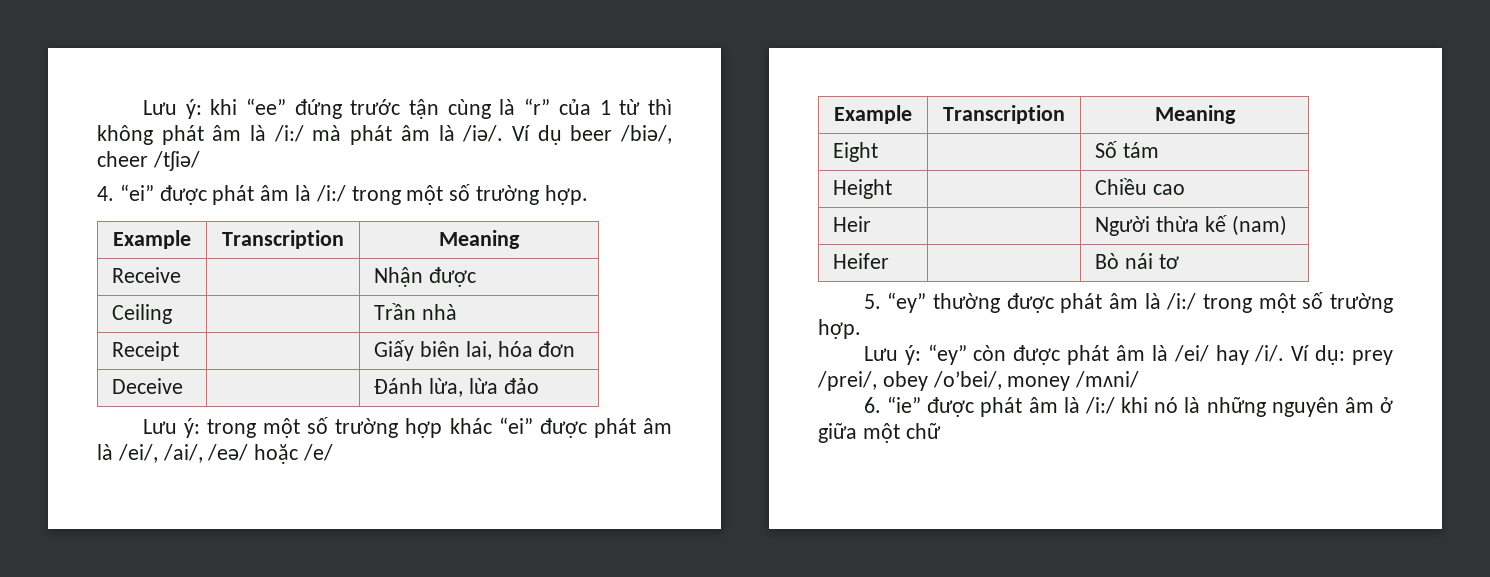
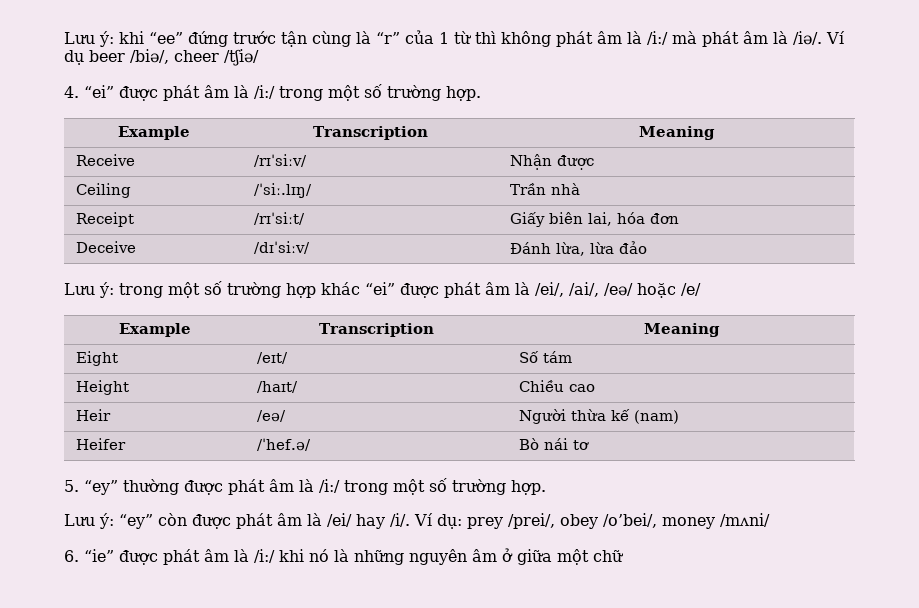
(182, 275) none -> [254,154,308,167] /rɪˈsiːv/
(173, 314) none -> [254,183,313,198] /ˈsiː.lɪŋ/
(180, 351) none -> [254,212,306,225] /rɪˈsiːt/
(184, 386) none -> [254,241,311,254] /dɪˈsiːv/
(879, 152) none -> [257,352,289,364] /eɪt/
(893, 189) none -> [257,381,299,393] /haɪt/
(872, 224) none -> [257,410,287,422] /eə/
(890, 261) none -> [257,438,312,451] /ˈhef.ə/

